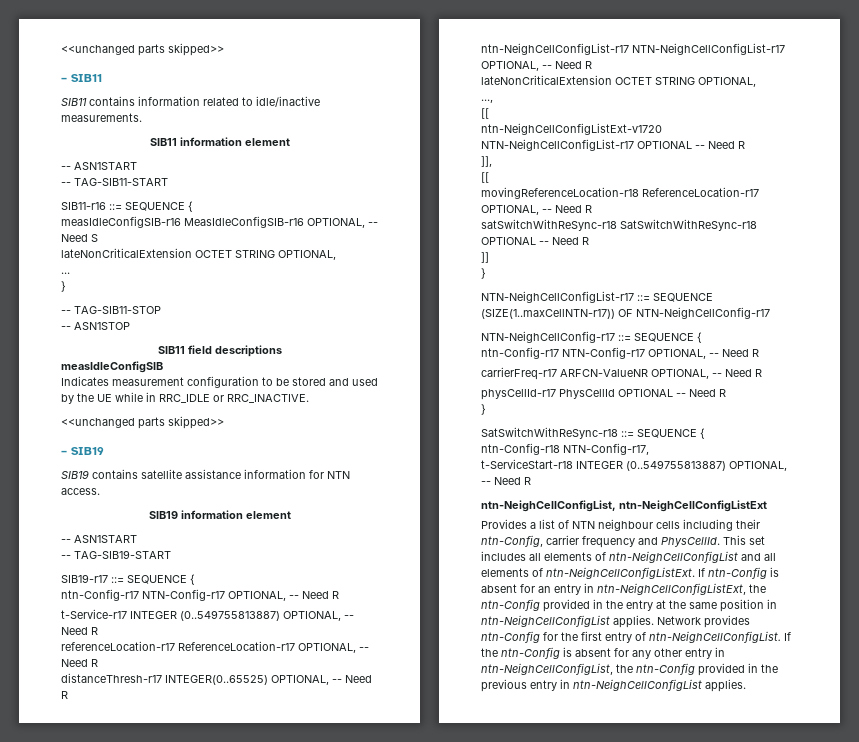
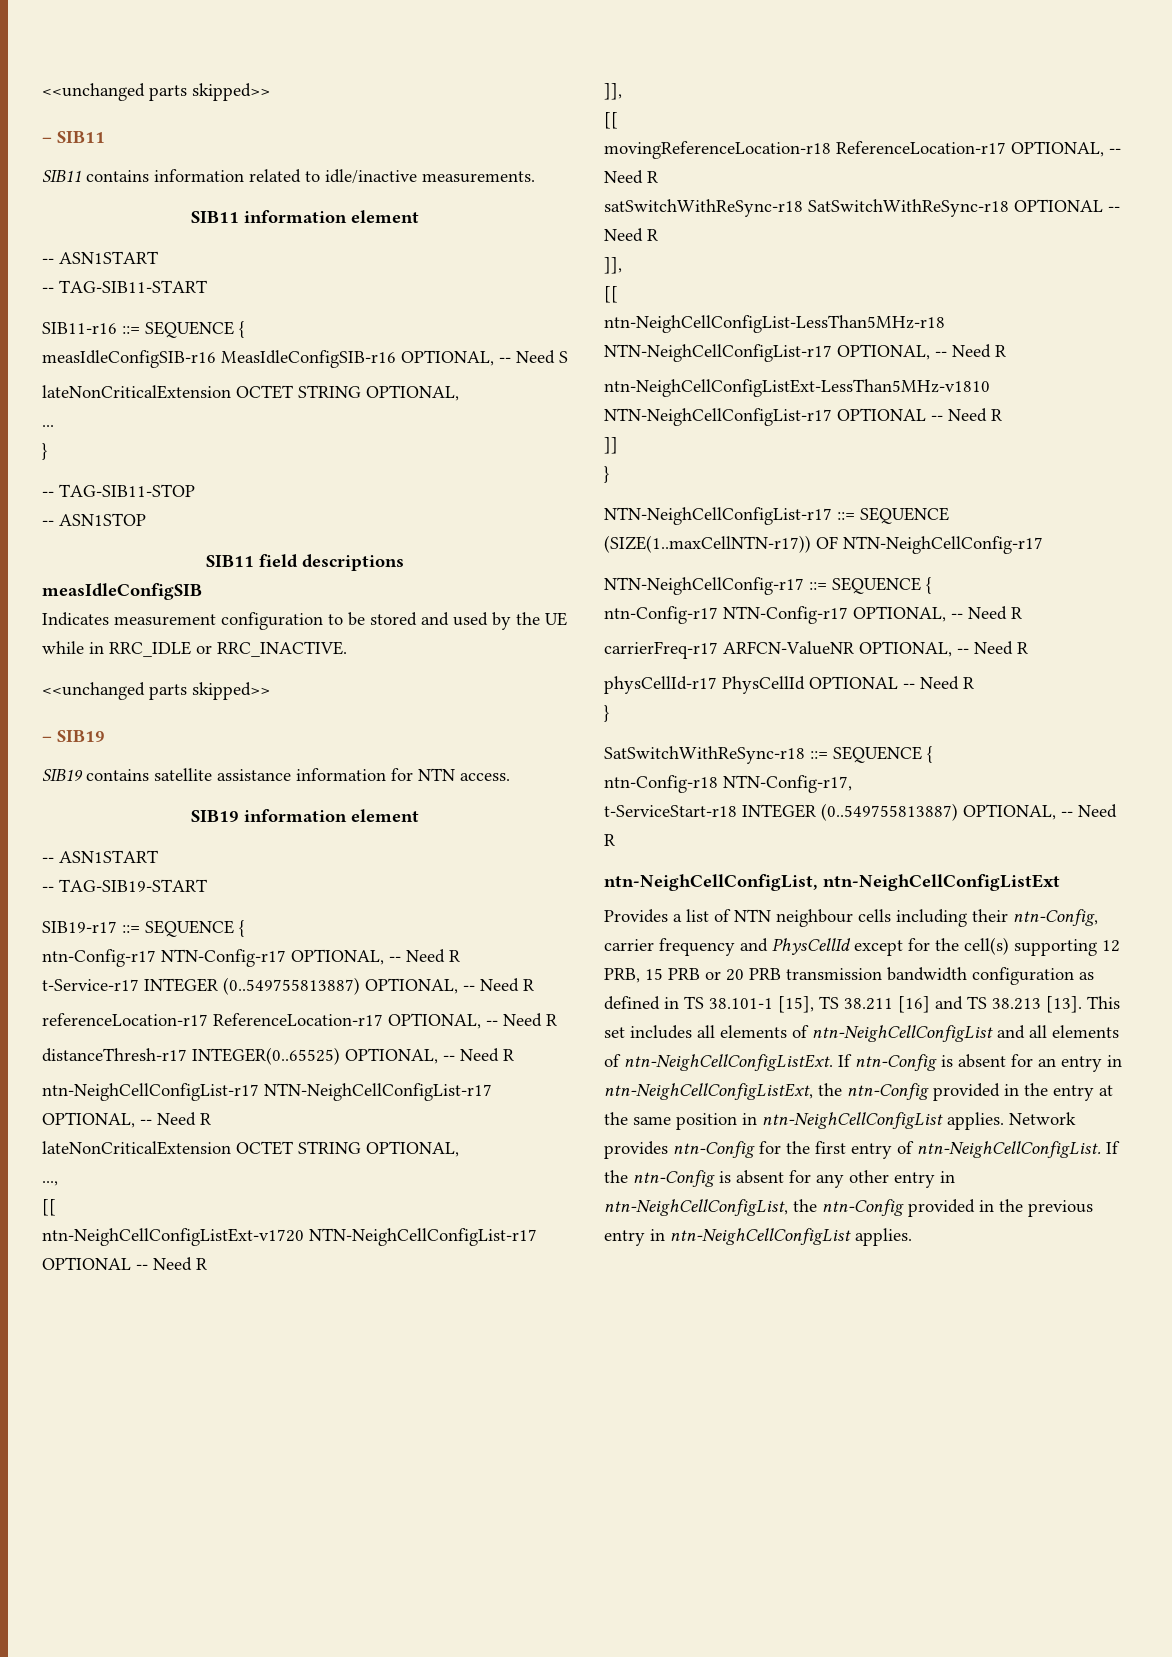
(589, 241) none -> [604,257,622,274] [604,286,618,303] [604,315,945,333] [604,344,1006,362] [604,379,990,397] [604,408,1002,426] // ]], // [[ // ntn-NeighCellConfigList-LessThan5MHz-r18 NTN-NeighCellConfigList-r17 OPTIONAL, -- Need R // ntn-NeighCellConfigListExt-LessThan5MHz-v1810 NTN-NeighCellConfigList-r17 OPTIONAL -- Need R
[661,537,720,547] PhysCellId. -> [772,937,1120,956] [604,967,1094,985] [604,996,1082,1013] PhysCellId except for the cell(s) supporting 12 PRB, 15 PRB or 20 PRB transmission bandwidth configuration as defined in TS 38.101-1 [15], TS 38.211 [16] and TS 38.213 [13].

